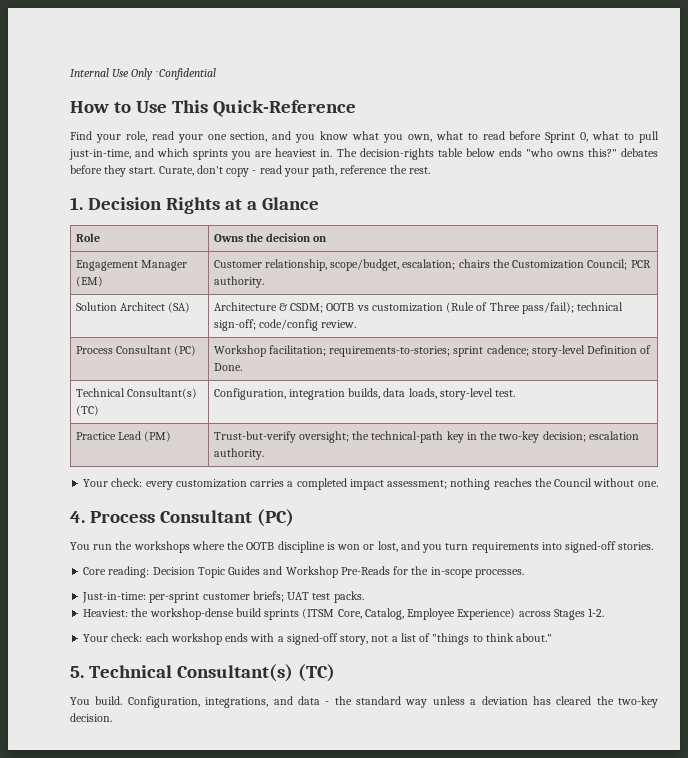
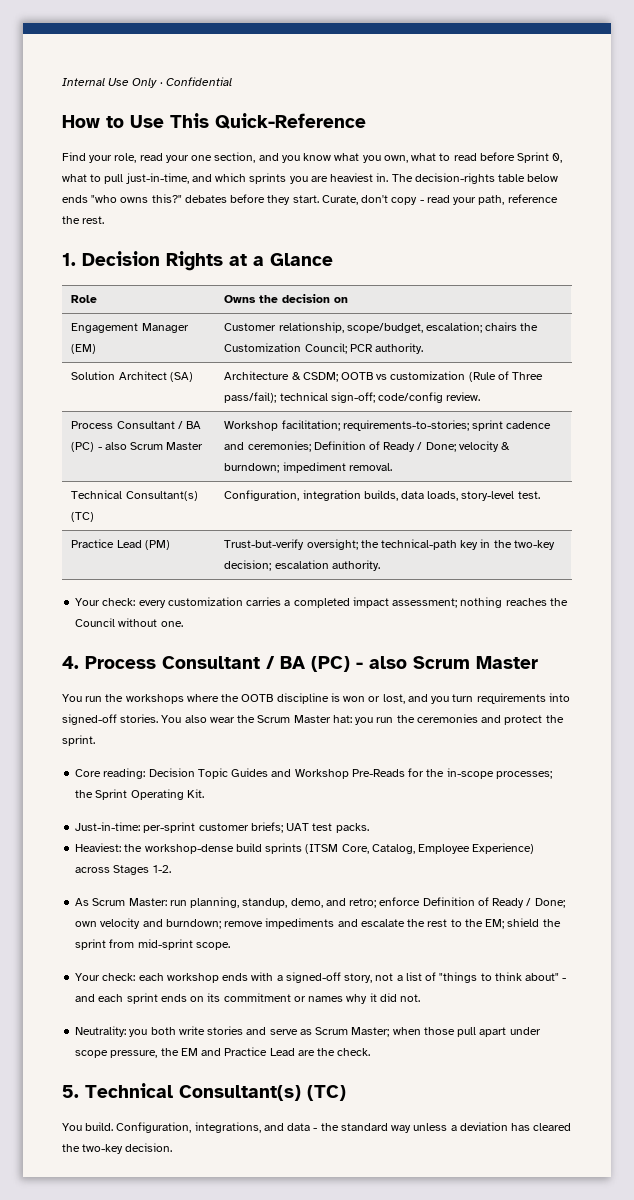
[174,345,197,356] (PC) -> [177,421,201,429] [71,442,204,452] / BA (PC) - also Scrum Master
[486,345,652,357] [213,363,242,371] cadence; story-level Definition of Done. -> [506,421,552,429] [224,441,511,452] [224,462,392,473] cadence and ceremonies; Definition of Ready / Done; velocity & burndown; impediment removal.
[256,509,294,527] (PC) -> [266,656,538,672] / BA (PC) - also Scrum Master
(654, 546) none -> [161,714,564,725] [62,735,95,746] You also wear the Scrum Master hat: you run the ceremonies and protect the sprint.
[474,569,524,578] processes. -> [495,771,552,779] [75,789,204,800] processes; the Sprint Operating Kit.
(605, 612) none -> [75,897,565,908] [75,918,561,929] [75,939,230,950] // As Scrum Master: run planning, standup, demo, and retro; enforce Definition of Ready / Done; own velocity and burndown; remove impediments and escalate the rest to the EM; shield the sprint from mid-sprint scope.
[516,633,553,642] about." -> [525,973,567,981] [75,993,421,1004] [75,1026,541,1037] [75,1047,371,1058] about" - and each sprint ends on its commitment or names why it did not. // Neutrality: you both write stories and serve as Scrum Master; when those pull apart under scope pressure, the EM and Practice Lead are the check.

